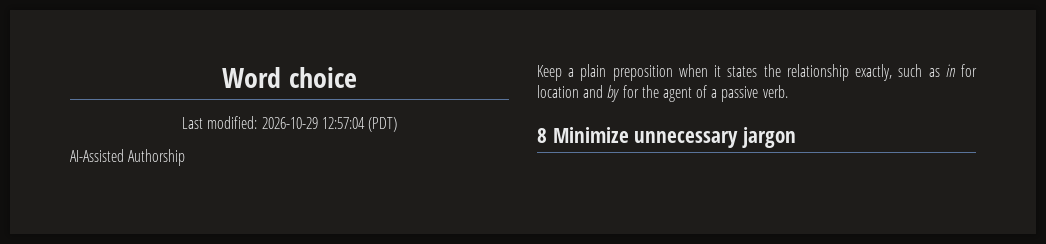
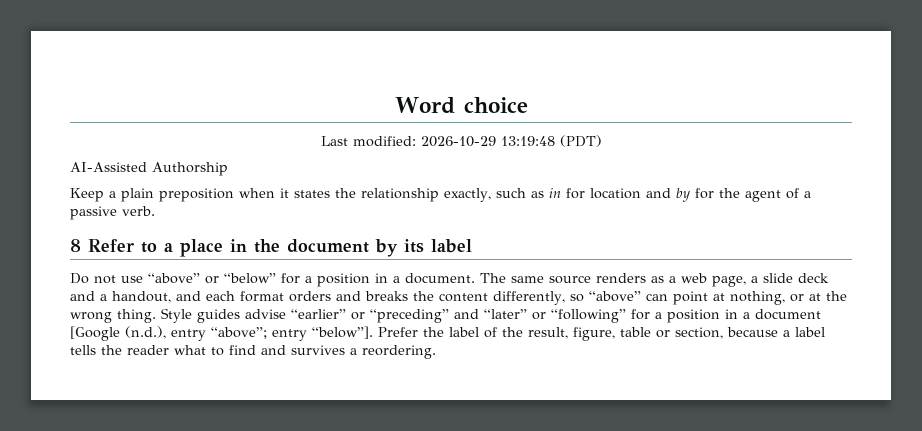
[321,117,365,129] 12:57:04 -> [500,136,555,146] 13:19:48
[552,127,797,148] Minimize unnecessary jargon -> [88,239,472,257] [70,273,829,287] [70,291,847,305] [70,308,821,323] [70,326,825,341] [70,345,436,359] Refer to a place in the document by its label // Do not use “above” or “below” for a position in a document. The same source renders as a web page, a slide deck and a handout, and each format orders and breaks the content differently, so “above” can point at nothing, or at the wrong thing. Style guides advise “earlier” or “preceding” and “later” or “following” for a position in a document [Google (n.d.), entry “above”; entry “below”]. Prefer the label of the result, figure, table or section, because a label tells the reader what to find and survives a reordering.

